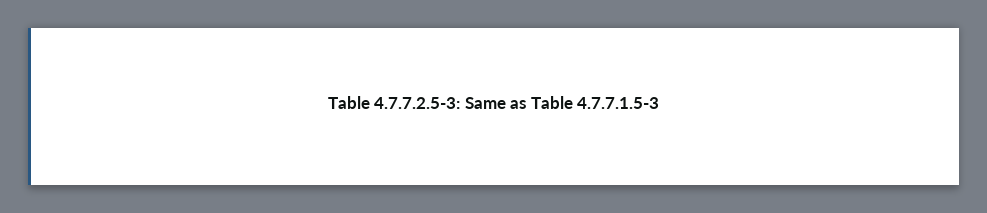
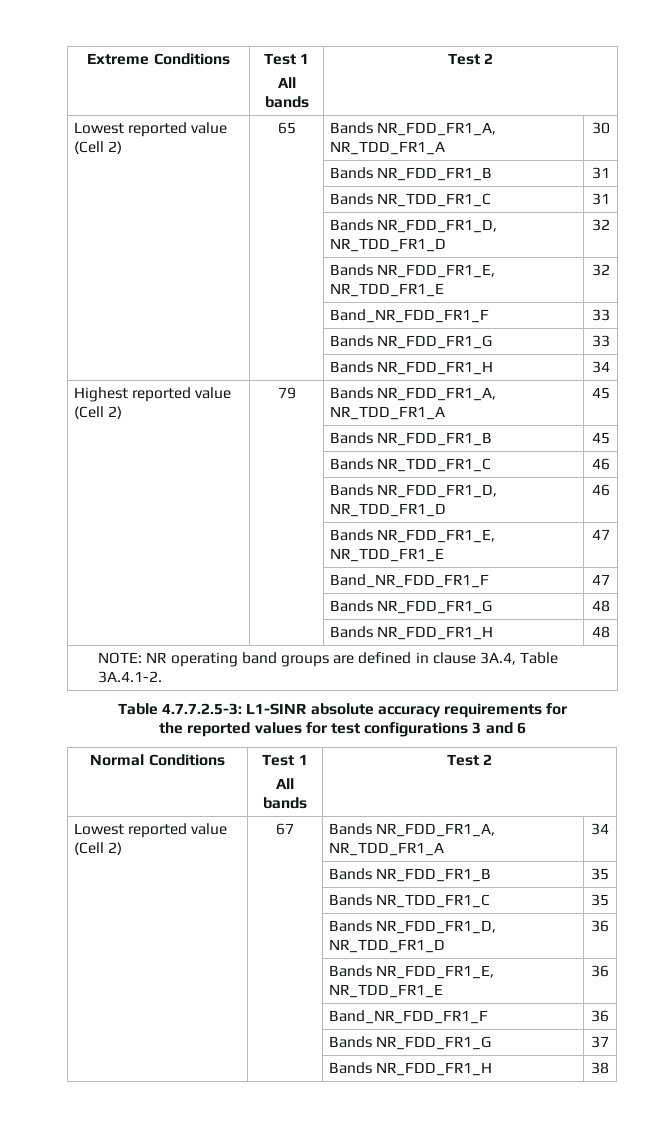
[327,96,660,109] Table 4.7.7.2.5-3: Same as Table 4.7.7.1.5-3 -> [87,53,230,65] [263,53,310,65] [277,77,296,88] [264,96,309,108] [447,53,494,65] [74,122,228,137] [74,141,123,154] [277,122,296,134] [330,122,497,136] [330,141,446,155] [591,122,610,134] [330,167,493,181] [591,167,610,179] [330,193,492,207] [591,193,610,205] [330,219,498,233] [330,238,447,252] [591,219,610,231] [330,264,496,278] [330,283,445,297] [591,264,610,276] [330,309,490,323] [591,309,610,321] [330,335,493,349] [591,335,610,347] [330,361,494,375] [591,361,610,373] [74,387,232,402] [74,406,123,419] [277,387,296,399] [330,387,497,401] [330,406,446,420] [591,387,610,399] [330,432,493,446] [591,432,610,444] [330,458,492,472] [591,458,610,470] [330,484,498,498] [330,503,447,517] [591,484,610,496] [330,529,496,543] [330,548,445,562] [591,529,610,540] [330,574,490,588] [591,574,610,585] [330,600,493,614] [591,600,610,612] [330,626,494,640] [591,626,610,638] [98,652,559,667] [98,671,163,683] [117,703,568,718] [159,722,526,737] [90,754,225,766] [262,754,308,766] [276,778,294,789] [263,797,307,809] [446,754,493,766] [74,823,228,838] [74,842,123,855] [276,823,294,835] [329,823,496,837] [329,842,445,856] [591,823,609,835] [329,868,492,882] [591,868,609,880] [329,894,491,908] [591,894,609,906] [329,920,497,934] [329,939,446,953] [591,920,609,932] [329,965,495,979] [329,984,444,998] [591,965,609,977] [329,1010,489,1024] [591,1010,609,1022] [329,1036,492,1050] [591,1036,609,1048] [329,1062,493,1076] [591,1062,609,1074] Extreme Conditions | Test 1 // All bands | Test 2 // Lowest reported value (Cell 2) | 65 | Bands NR_FDD_FR1_A, NR_TDD_FR1_A | 30 // | | Bands NR_FDD_FR1_B | 31 // | | Bands NR_TDD_FR1_C | 31 // | | Bands NR_FDD_FR1_D, NR_TDD_FR1_D | 32 // | | Bands NR_FDD_FR1_E, NR_TDD_FR1_E | 32 // | | Band_NR_FDD_FR1_F | 33 // | | Bands NR_FDD_FR1_G | 33 // | | Bands NR_FDD_FR1_H | 34 // Highest reported value (Cell 2) | 79 | Bands NR_FDD_FR1_A, NR_TDD_FR1_A | 45 // | | Bands NR_FDD_FR1_B | 45 // | | Bands NR_TDD_FR1_C | 46 // | | Bands NR_FDD_FR1_D, NR_TDD_FR1_D | 46 // | | Bands NR_FDD_FR1_E, NR_TDD_FR1_E | 47 // | | Band_NR_FDD_FR1_F | 47 // | | Bands NR_FDD_FR1_G | 48 // | | Bands NR_FDD_FR1_H | 48 // NOTE: NR operating band groups are defined in clause 3A.4, Table 3A.4.1-2. // Table 4.7.7.2.5-3: L1-SINR absolute accuracy requirements for // the reported values for test configurations 3 and 6 // Normal Conditions | Test 1 // All bands | Test 2 // Lowest reported value (Cell 2) | 67 | Bands NR_FDD_FR1_A, NR_TDD_FR1_A | 34 // | | Bands NR_FDD_FR1_B | 35 // | | Bands NR_TDD_FR1_C | 35 // | | Bands NR_FDD_FR1_D, NR_TDD_FR1_D | 36 // | | Bands NR_FDD_FR1_E, NR_TDD_FR1_E | 36 // | | Band_NR_FDD_FR1_F | 36 // | | Bands NR_FDD_FR1_G | 37 // | | Bands NR_FDD_FR1_H | 38

